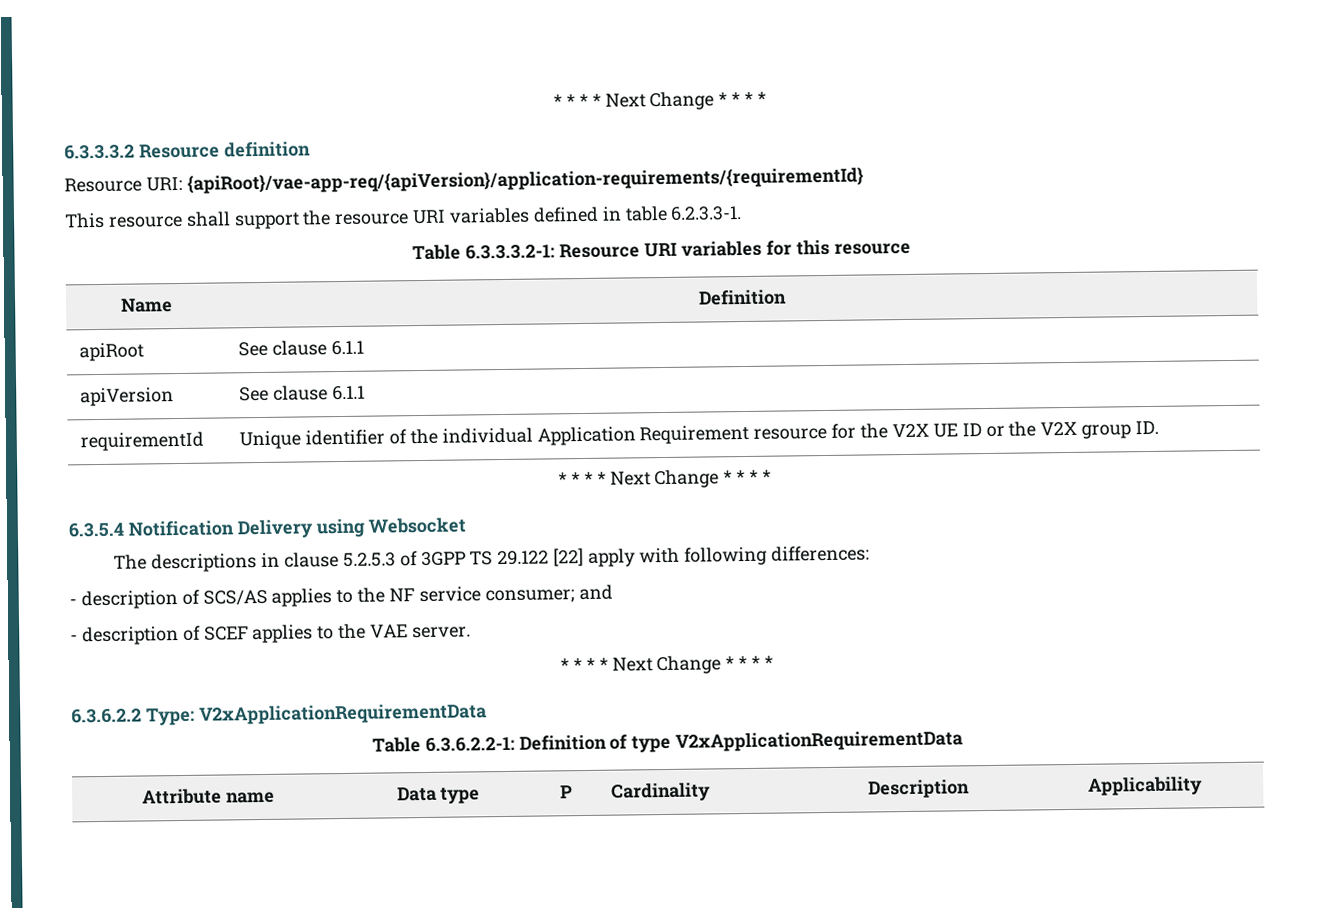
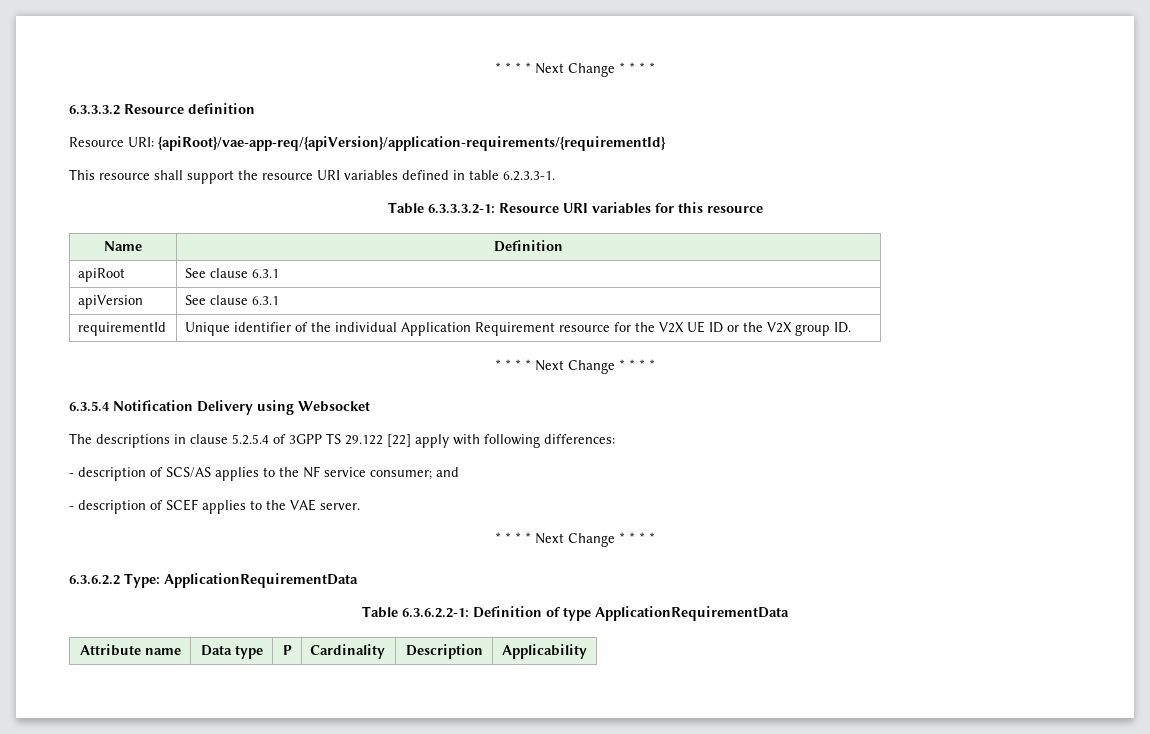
[331,340,365,356] 6.1.1 -> [252,269,280,278] 6.3.1
[332,385,366,401] 6.1.1 -> [252,296,280,305] 6.3.1
[342,552,396,567] 5.2.5.3 -> [232,434,269,445] 5.2.5.4
[198,703,487,725] V2xApplicationRequirementData -> [164,573,358,588] ApplicationRequirementData
[675,730,964,752] V2xApplicationRequirementData -> [595,606,789,621] ApplicationRequirementData

